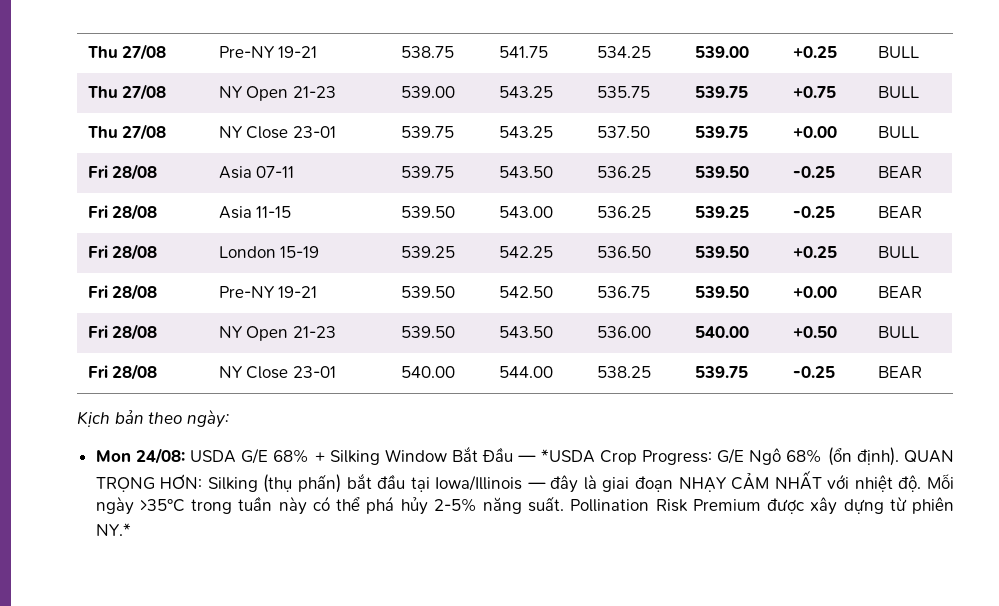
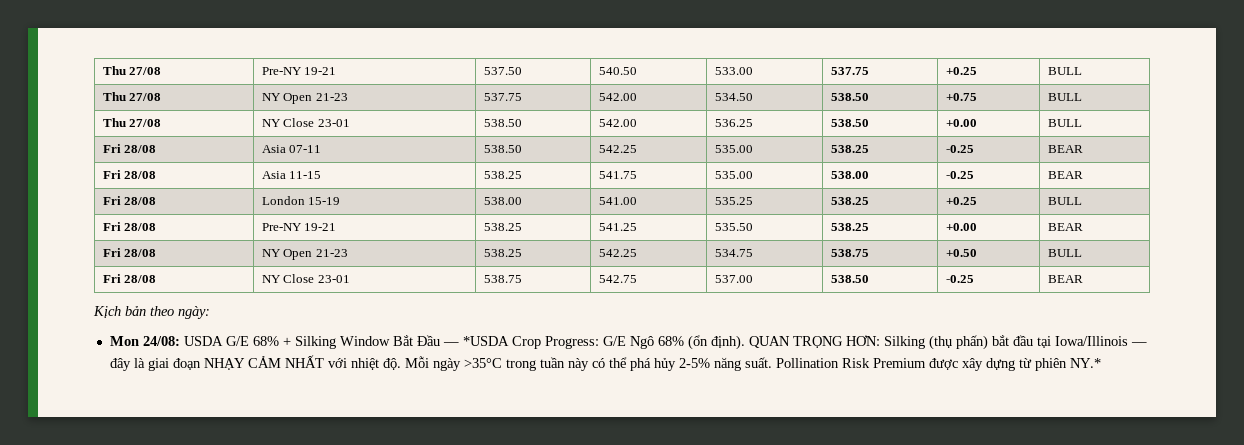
[400,46,454,58] [498,46,548,58] [596,46,651,58] [694,46,749,58] 538.75 | 541.75 | 534.25 | 539.00 -> [483,67,522,75] [598,67,637,75] [714,67,753,75] [830,67,869,75] 537.50 | 540.50 | 533.00 | 537.75
[400,86,455,98] [498,86,553,98] [596,86,650,98] [694,86,748,98] 539.00 | 543.25 | 535.75 | 539.75 -> [483,93,522,101] [598,93,637,101] [714,93,753,101] [830,93,869,101] 537.75 | 542.00 | 534.50 | 538.50
[400,126,454,138] [498,126,553,138] [596,126,650,138] [694,126,748,138] 539.75 | 543.25 | 537.50 | 539.75 -> [483,119,522,127] [598,119,637,127] [714,119,753,127] [830,119,869,127] 538.50 | 542.00 | 536.25 | 538.50
[400,166,454,178] [498,166,553,178] [596,166,651,178] [694,166,749,178] 539.75 | 543.50 | 536.25 | 539.50 -> [483,145,522,153] [598,145,637,153] [714,145,753,153] [830,145,869,153] 538.50 | 542.25 | 535.00 | 538.25
[400,206,455,218] [498,206,553,218] [596,206,651,218] [694,206,749,218] 539.50 | 543.00 | 536.25 | 539.25 -> [483,171,522,179] [598,171,637,179] [714,171,753,179] [830,171,869,179] 538.25 | 541.75 | 535.00 | 538.00
[400,246,455,258] [498,246,553,258] [596,246,651,258] [694,246,749,258] 539.25 | 542.25 | 536.50 | 539.50 -> [483,197,522,205] [598,197,637,205] [714,197,753,205] [830,197,869,205] 538.00 | 541.00 | 535.25 | 538.25
[400,286,455,298] [498,286,553,298] [596,286,650,298] [694,286,749,298] 539.50 | 542.50 | 536.75 | 539.50 -> [483,223,522,231] [598,223,637,231] [714,223,753,231] [830,223,869,231] 538.25 | 541.25 | 535.50 | 538.25
[400,326,455,338] [498,326,553,338] [596,326,651,338] [694,326,749,338] 539.50 | 543.50 | 536.00 | 540.00 -> [483,249,522,257] [598,249,637,257] [714,249,753,257] [830,249,869,257] 538.25 | 542.25 | 534.75 | 538.75
[400,366,455,378] [498,366,553,378] [596,366,651,378] [694,366,748,378] 540.00 | 544.00 | 538.25 | 539.75 -> [483,275,522,283] [598,275,637,283] [714,275,753,283] [830,275,869,283] 538.75 | 542.75 | 537.00 | 538.50

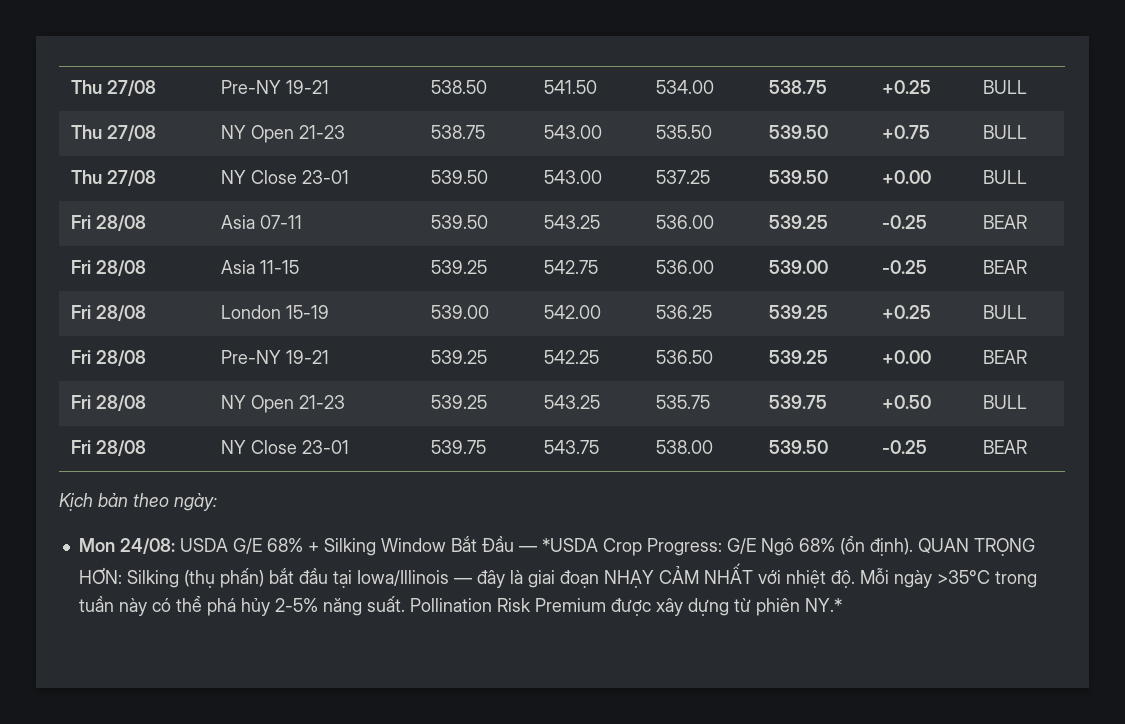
[483,67,522,75] [598,67,637,75] [714,67,753,75] [830,67,869,75] 537.50 | 540.50 | 533.00 | 537.75 -> [431,80,488,94] [544,80,598,94] [656,80,715,94] [769,80,828,94] 538.50 | 541.50 | 534.00 | 538.75
[483,93,522,101] [598,93,637,101] [714,93,753,101] [830,93,869,101] 537.75 | 542.00 | 534.50 | 538.50 -> [431,125,486,139] [544,125,603,139] [656,125,713,139] [769,125,829,139] 538.75 | 543.00 | 535.50 | 539.50
[483,119,522,127] [598,119,637,127] [714,119,753,127] [830,119,869,127] 538.50 | 542.00 | 536.25 | 538.50 -> [431,170,489,184] [544,170,603,184] [656,170,711,184] [769,170,829,184] 539.50 | 543.00 | 537.25 | 539.50
[483,145,522,153] [598,145,637,153] [714,145,753,153] [830,145,869,153] 538.50 | 542.25 | 535.00 | 538.25 -> [431,215,489,229] [544,215,601,229] [656,215,715,229] [769,215,829,229] 539.50 | 543.25 | 536.00 | 539.25
[483,171,522,179] [598,171,637,179] [714,171,753,179] [830,171,869,179] 538.25 | 541.75 | 535.00 | 538.00 -> [431,260,488,274] [544,260,599,274] [656,260,715,274] [769,260,829,274] 539.25 | 542.75 | 536.00 | 539.00
[483,197,522,205] [598,197,637,205] [714,197,753,205] [830,197,869,205] 538.00 | 541.00 | 535.25 | 538.25 -> [431,305,490,319] [544,305,602,319] [656,305,713,319] [769,305,829,319] 539.00 | 542.00 | 536.25 | 539.25
[483,223,522,231] [598,223,637,231] [714,223,753,231] [830,223,869,231] 538.25 | 541.25 | 535.50 | 538.25 -> [431,350,488,364] [544,350,600,364] [656,350,714,364] [769,350,829,364] 539.25 | 542.25 | 536.50 | 539.25
[483,249,522,257] [598,249,637,257] [714,249,753,257] [830,249,869,257] 538.25 | 542.25 | 534.75 | 538.75 -> [431,395,488,409] [544,395,601,409] [656,395,711,409] [769,395,828,409] 539.25 | 543.25 | 535.75 | 539.75
[483,275,522,283] [598,275,637,283] [714,275,753,283] [830,275,869,283] 538.75 | 542.75 | 537.00 | 538.50 -> [431,440,487,454] [544,440,600,454] [656,440,714,454] [769,440,829,454] 539.75 | 543.75 | 538.00 | 539.50

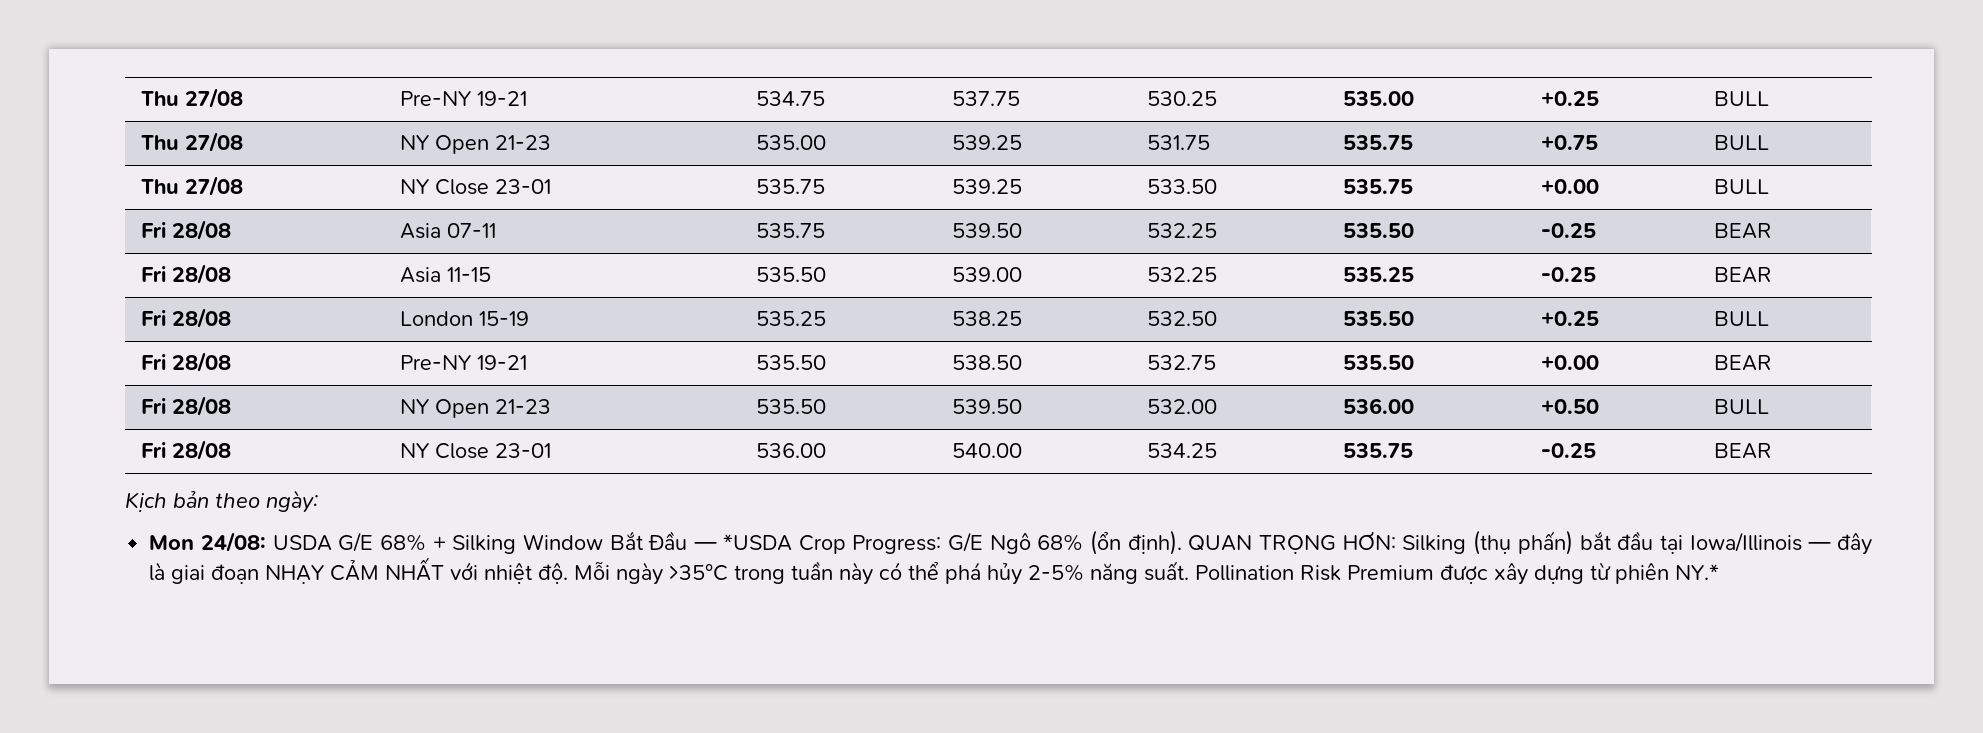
[431,80,488,94] [544,80,598,94] [656,80,715,94] [769,80,828,94] 538.50 | 541.50 | 534.00 | 538.75 -> [756,91,826,106] [952,91,1021,106] [1147,91,1218,106] [1343,91,1415,106] 534.75 | 537.75 | 530.25 | 535.00
[431,125,486,139] [544,125,603,139] [656,125,713,139] [769,125,829,139] 538.75 | 543.00 | 535.50 | 539.50 -> [756,135,827,150] [952,135,1023,150] [1147,135,1211,150] [1343,135,1414,150] 535.00 | 539.25 | 531.75 | 535.75
[431,170,489,184] [544,170,603,184] [656,170,711,184] [769,170,829,184] 539.50 | 543.00 | 537.25 | 539.50 -> [756,179,826,194] [952,179,1023,194] [1147,179,1218,194] [1343,179,1414,194] 535.75 | 539.25 | 533.50 | 535.75
[431,215,489,229] [544,215,601,229] [656,215,715,229] [769,215,829,229] | 539.50 | 543.25 | 536.00 | 539.25 -> [756,223,826,238] [952,223,1023,238] [1147,223,1218,238] [1343,223,1415,238] | 535.75 | 539.50 | 532.25 | 535.50
[431,260,488,274] [544,260,599,274] [656,260,715,274] [769,260,829,274] 539.25 | 542.75 | 536.00 | 539.00 -> [756,267,827,282] [952,267,1023,282] [1147,267,1218,282] [1343,267,1415,282] 535.50 | 539.00 | 532.25 | 535.25
[431,305,490,319] [544,305,602,319] [656,305,713,319] [769,305,829,319] 539.00 | 542.00 | 536.25 | 539.25 -> [756,311,827,326] [952,311,1023,326] [1147,311,1218,326] [1343,311,1415,326] 535.25 | 538.25 | 532.50 | 535.50
[431,350,488,364] [544,350,600,364] [656,350,714,364] [769,350,829,364] 539.25 | 542.25 | 536.50 | 539.25 -> [756,355,827,370] [952,355,1023,370] [1147,355,1217,370] [1343,355,1415,370] 535.50 | 538.50 | 532.75 | 535.50
[431,395,488,409] [544,395,601,409] [656,395,711,409] [769,395,828,409] 539.25 | 543.25 | 535.75 | 539.75 -> [756,399,827,414] [952,399,1023,414] [1147,399,1218,414] [1343,398,1415,414] 535.50 | 539.50 | 532.00 | 536.00
[431,440,487,454] [544,440,600,454] [656,440,714,454] [769,440,829,454] 539.75 | 543.75 | 538.00 | 539.50 -> [756,443,827,458] [952,443,1023,458] [1147,443,1218,458] [1343,443,1414,458] 536.00 | 540.00 | 534.25 | 535.75

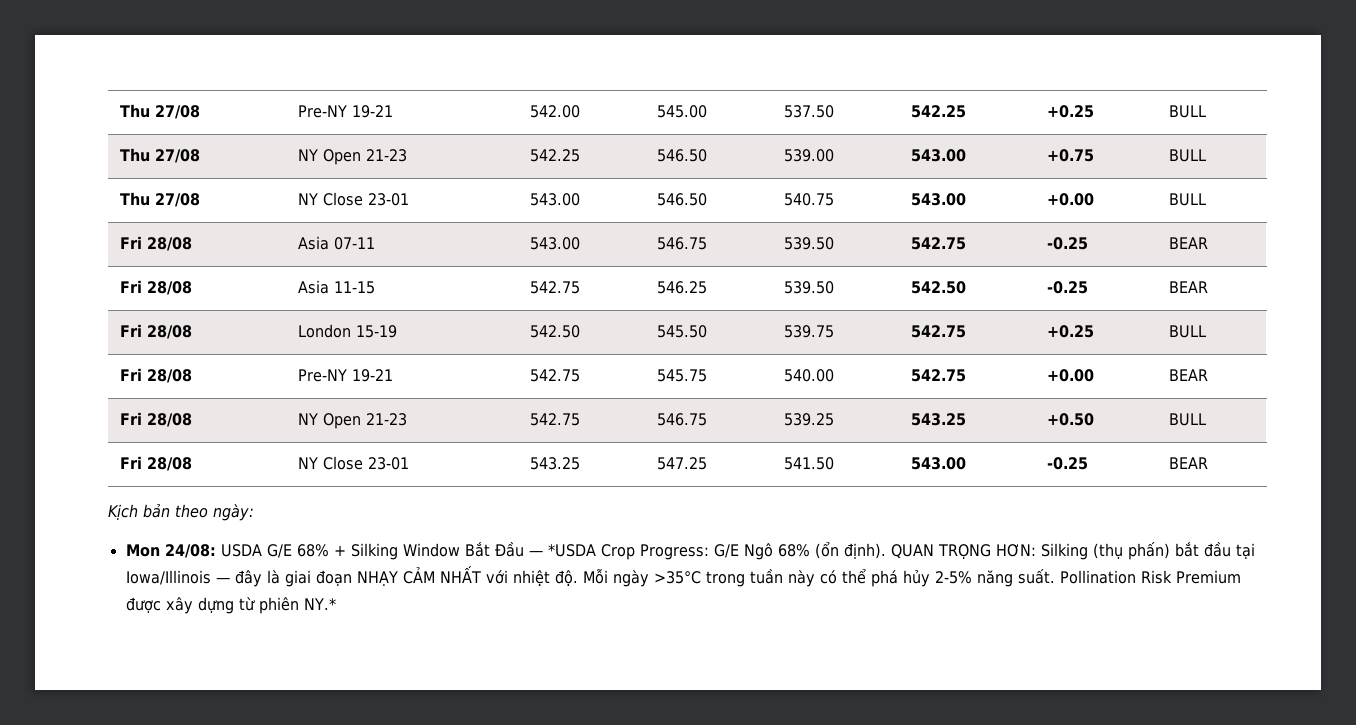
[756,91,826,106] [952,91,1021,106] [1147,91,1218,106] [1343,91,1415,106] 534.75 | 537.75 | 530.25 | 535.00 -> [530,105,581,118] [657,105,708,118] [784,105,835,118] [911,105,967,118] 542.00 | 545.00 | 537.50 | 542.25
[756,135,827,150] [952,135,1023,150] [1147,135,1211,150] [1343,135,1414,150] 535.00 | 539.25 | 531.75 | 535.75 -> [530,149,581,162] [657,149,708,162] [784,149,835,162] [911,149,967,162] 542.25 | 546.50 | 539.00 | 543.00
[756,179,826,194] [952,179,1023,194] [1147,179,1218,194] [1343,179,1414,194] 535.75 | 539.25 | 533.50 | 535.75 -> [530,193,581,206] [657,193,708,206] [784,193,835,206] [911,193,967,206] 543.00 | 546.50 | 540.75 | 543.00
[756,223,826,238] [952,223,1023,238] [1147,223,1218,238] [1343,223,1415,238] 535.75 | 539.50 | 532.25 | 535.50 -> [530,237,581,250] [657,237,708,250] [784,237,835,250] [911,237,967,250] 543.00 | 546.75 | 539.50 | 542.75
[756,267,827,282] [952,267,1023,282] [1147,267,1218,282] [1343,267,1415,282] 535.50 | 539.00 | 532.25 | 535.25 -> [530,281,581,294] [657,281,708,294] [784,281,835,294] [911,281,967,294] 542.75 | 546.25 | 539.50 | 542.50
[756,311,827,326] [952,311,1023,326] [1147,311,1218,326] [1343,311,1415,326] 535.25 | 538.25 | 532.50 | 535.50 -> [530,325,581,338] [657,325,708,338] [784,325,835,338] [911,325,967,338] 542.50 | 545.50 | 539.75 | 542.75
[756,355,827,370] [952,355,1023,370] [1147,355,1217,370] [1343,355,1415,370] 535.50 | 538.50 | 532.75 | 535.50 -> [530,369,581,382] [657,369,708,382] [784,369,835,382] [911,369,967,382] 542.75 | 545.75 | 540.00 | 542.75
[756,399,827,414] [952,399,1023,414] [1147,399,1218,414] [1343,398,1415,414] 535.50 | 539.50 | 532.00 | 536.00 -> [530,413,581,426] [657,413,708,426] [784,413,835,426] [911,413,967,426] 542.75 | 546.75 | 539.25 | 543.25
[756,443,827,458] [952,443,1023,458] [1147,443,1218,458] [1343,443,1414,458] 536.00 | 540.00 | 534.25 | 535.75 -> [530,457,581,470] [657,457,708,470] [784,457,835,470] [911,457,967,470] 543.25 | 547.25 | 541.50 | 543.00

